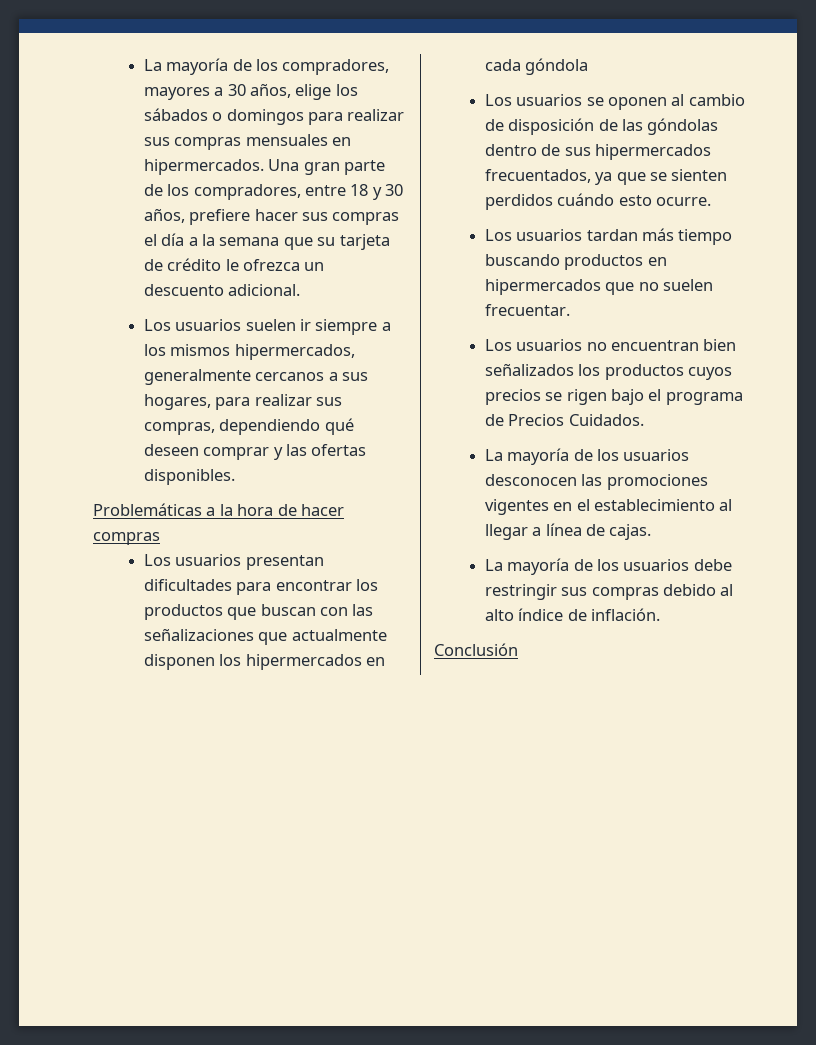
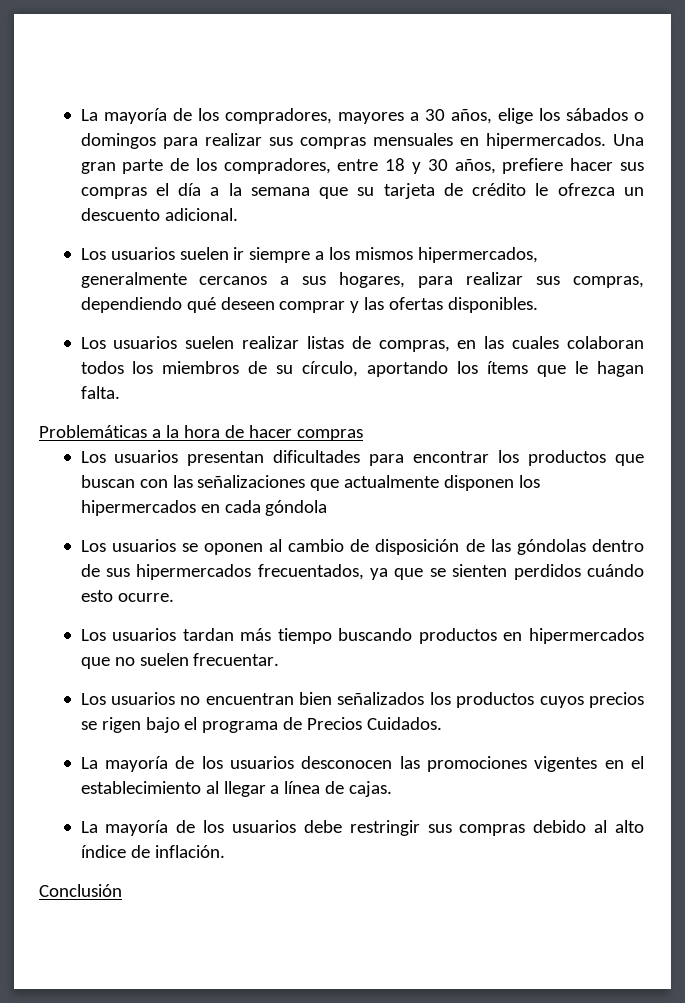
(235, 477) none -> [80,336,645,352] [80,361,644,377] [80,386,120,399] // Los usuarios suelen realizar listas de compras, en las cuales colaboran todos los miembros de su círculo, aportando los ítems que le hagan falta.

